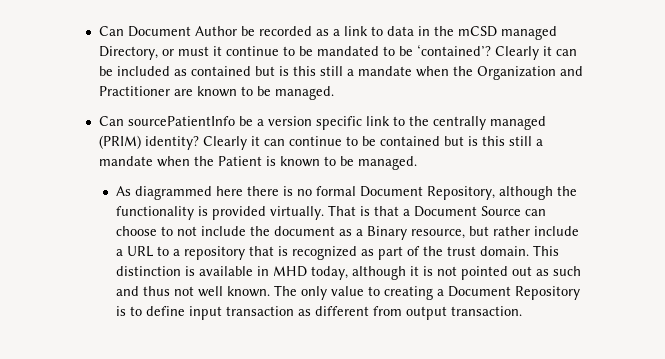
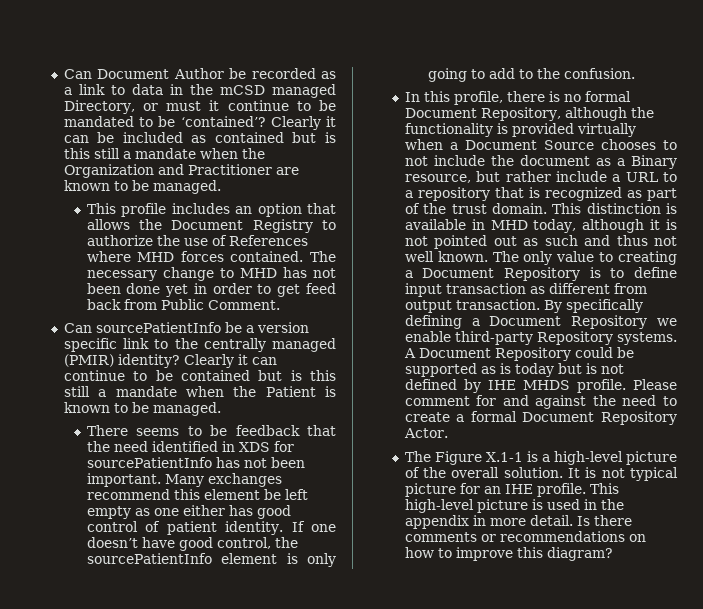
(334, 93) none -> [86,203,336,217] [86,219,336,233] [86,235,308,246] [86,251,336,262] [86,267,336,281] [86,283,336,297] [86,299,280,310] // This profile includes an option that allows the Document Registry to authorize the use of References where MHD forces contained. The necessary change to MHD has not been done yet in order to get feed back from Public Comment.
[98,135,141,149] (PRIM) -> [63,354,114,367] (PMIR)
[115,186,243,200] As diagrammed here -> [86,425,336,436] [86,441,294,452] [86,457,305,468] [86,473,282,487] [86,489,308,500] [86,505,291,519] [86,521,336,535] [86,537,298,551] [86,553,336,567] [427,68,635,82] [404,91,503,105] There seems to be feedback that the need identified in XDS for sourcePatientInfo has not been important. Many exchanges recommend this element be left empty as one either has good control of patient identity. If one doesn’t have good control, the sourcePatientInfo element is only going to add to the confusion. // In this profile,
[269,205,399,220] virtually. That is that -> [576,123,636,137] [404,139,443,150] virtually when
[524,209,546,216] [115,226,157,236] can choose -> [600,139,656,150] chooses
(522, 311) none -> [543,299,643,313] [404,315,677,329] [404,331,677,345] [403,347,634,361] [404,363,624,377] [404,379,677,393] [404,395,677,409] [404,411,677,425] [403,428,448,438] [404,451,677,465] [404,467,678,481] [404,483,619,497] [404,499,624,513] [404,515,632,529] [404,531,646,542] [404,547,613,561] By specifically defining a Document Repository we enable third-party Repository systems. A Document Repository could be supported as is today but is not defined by IHE MHDS profile. Please comment for and against the need to create a formal Document Repository Actor. // The Figure X.1-1 is a high-level picture of the overall solution. It is not typical picture for an IHE profile. This high-level picture is used in the appendix in more detail. Is there comments or recommendations on how to improve this diagram?

